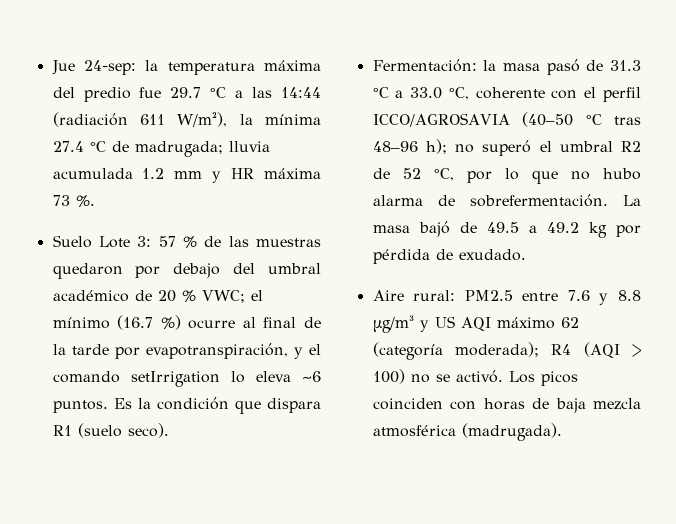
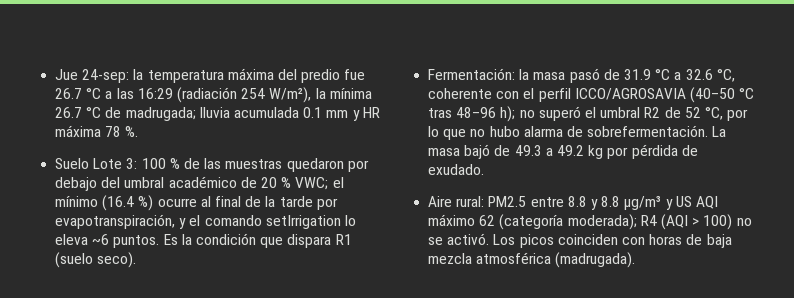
[170,87,202,98] 29.7 -> [55,88,83,99] 26.7
[281,87,321,98] [52,112,165,127] 14:44 (radiación 611 -> [137,87,266,103] 16:29 (radiación 254
[52,141,84,152] 27.4 -> [55,107,83,118] 26.7
[142,168,165,179] 1.2 -> [303,107,323,118] 0.1
[52,195,70,206] 73 -> [105,126,122,137] 78
[158,236,176,247] 57 -> [141,158,166,169] 100
[117,315,154,330] (16.7 -> [102,195,135,211] (16.4
[610,60,641,71] [372,87,443,99] 31.3 °C a 33.0 -> [623,69,713,80] 31.9 °C a 32.6
[486,222,519,233] 49.5 -> [514,145,542,156] 49.3
[567,290,590,301] 7.6 -> [567,196,587,207] 8.8

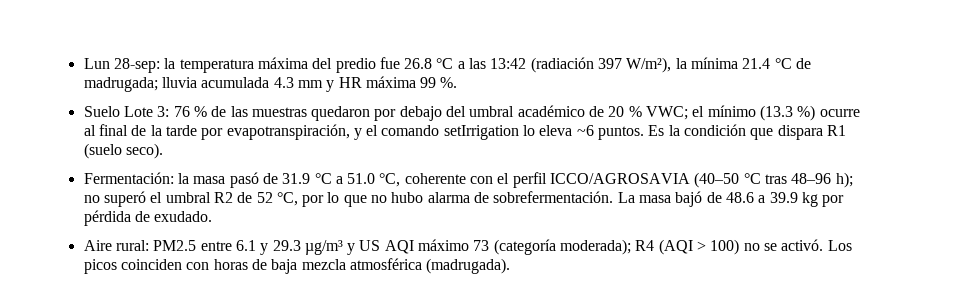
[55,69,130,83] Jue 24-sep: -> [83,58,160,73] Lun 28-sep:
[55,88,83,99] 26.7 -> [404,58,433,69] 26.8
[137,87,266,103] 16:29 (radiación 254 -> [490,57,623,73] 13:42 (radiación 397
[55,107,83,118] 26.7 -> [742,58,771,69] 21.4
[303,107,323,118] 0.1 -> [273,77,294,88] 4.3
[105,126,122,137] 78 -> [420,77,437,88] 99
[141,158,166,169] 100 -> [173,106,190,117] 76
[102,195,135,211] (16.4 -> [760,105,794,121] (13.3
[685,69,713,80] 32.6 -> [347,173,376,184] 51.0
[514,145,584,156] 49.3 a 49.2 -> [726,192,798,203] 48.6 a 39.9
[567,196,621,210] 8.8 y 8.8 -> [235,240,301,255] 6.1 y 29.3
[479,215,496,226] 62 -> [473,240,490,251] 73

